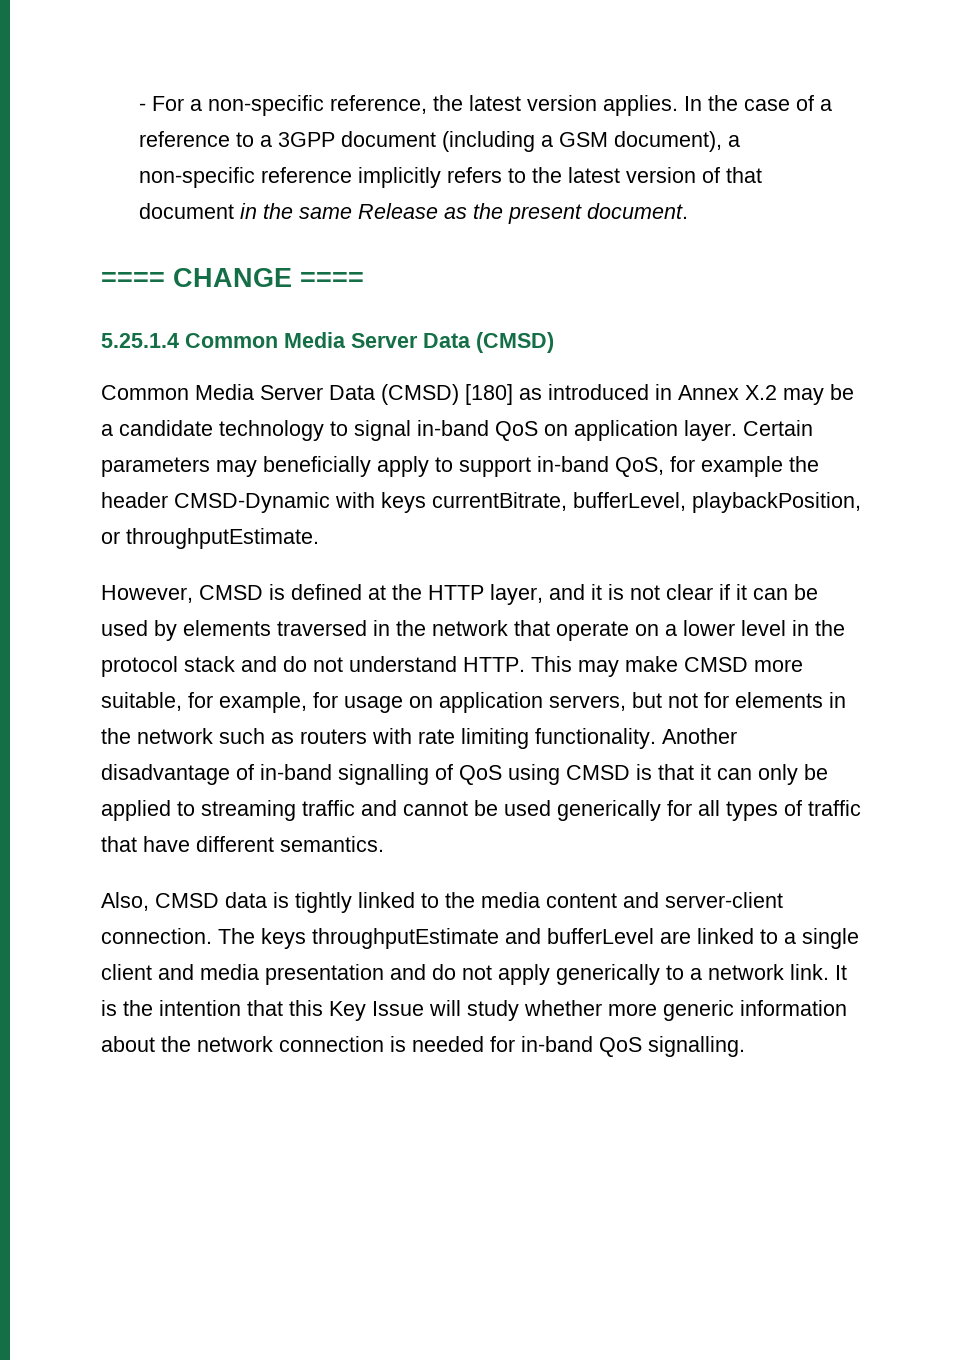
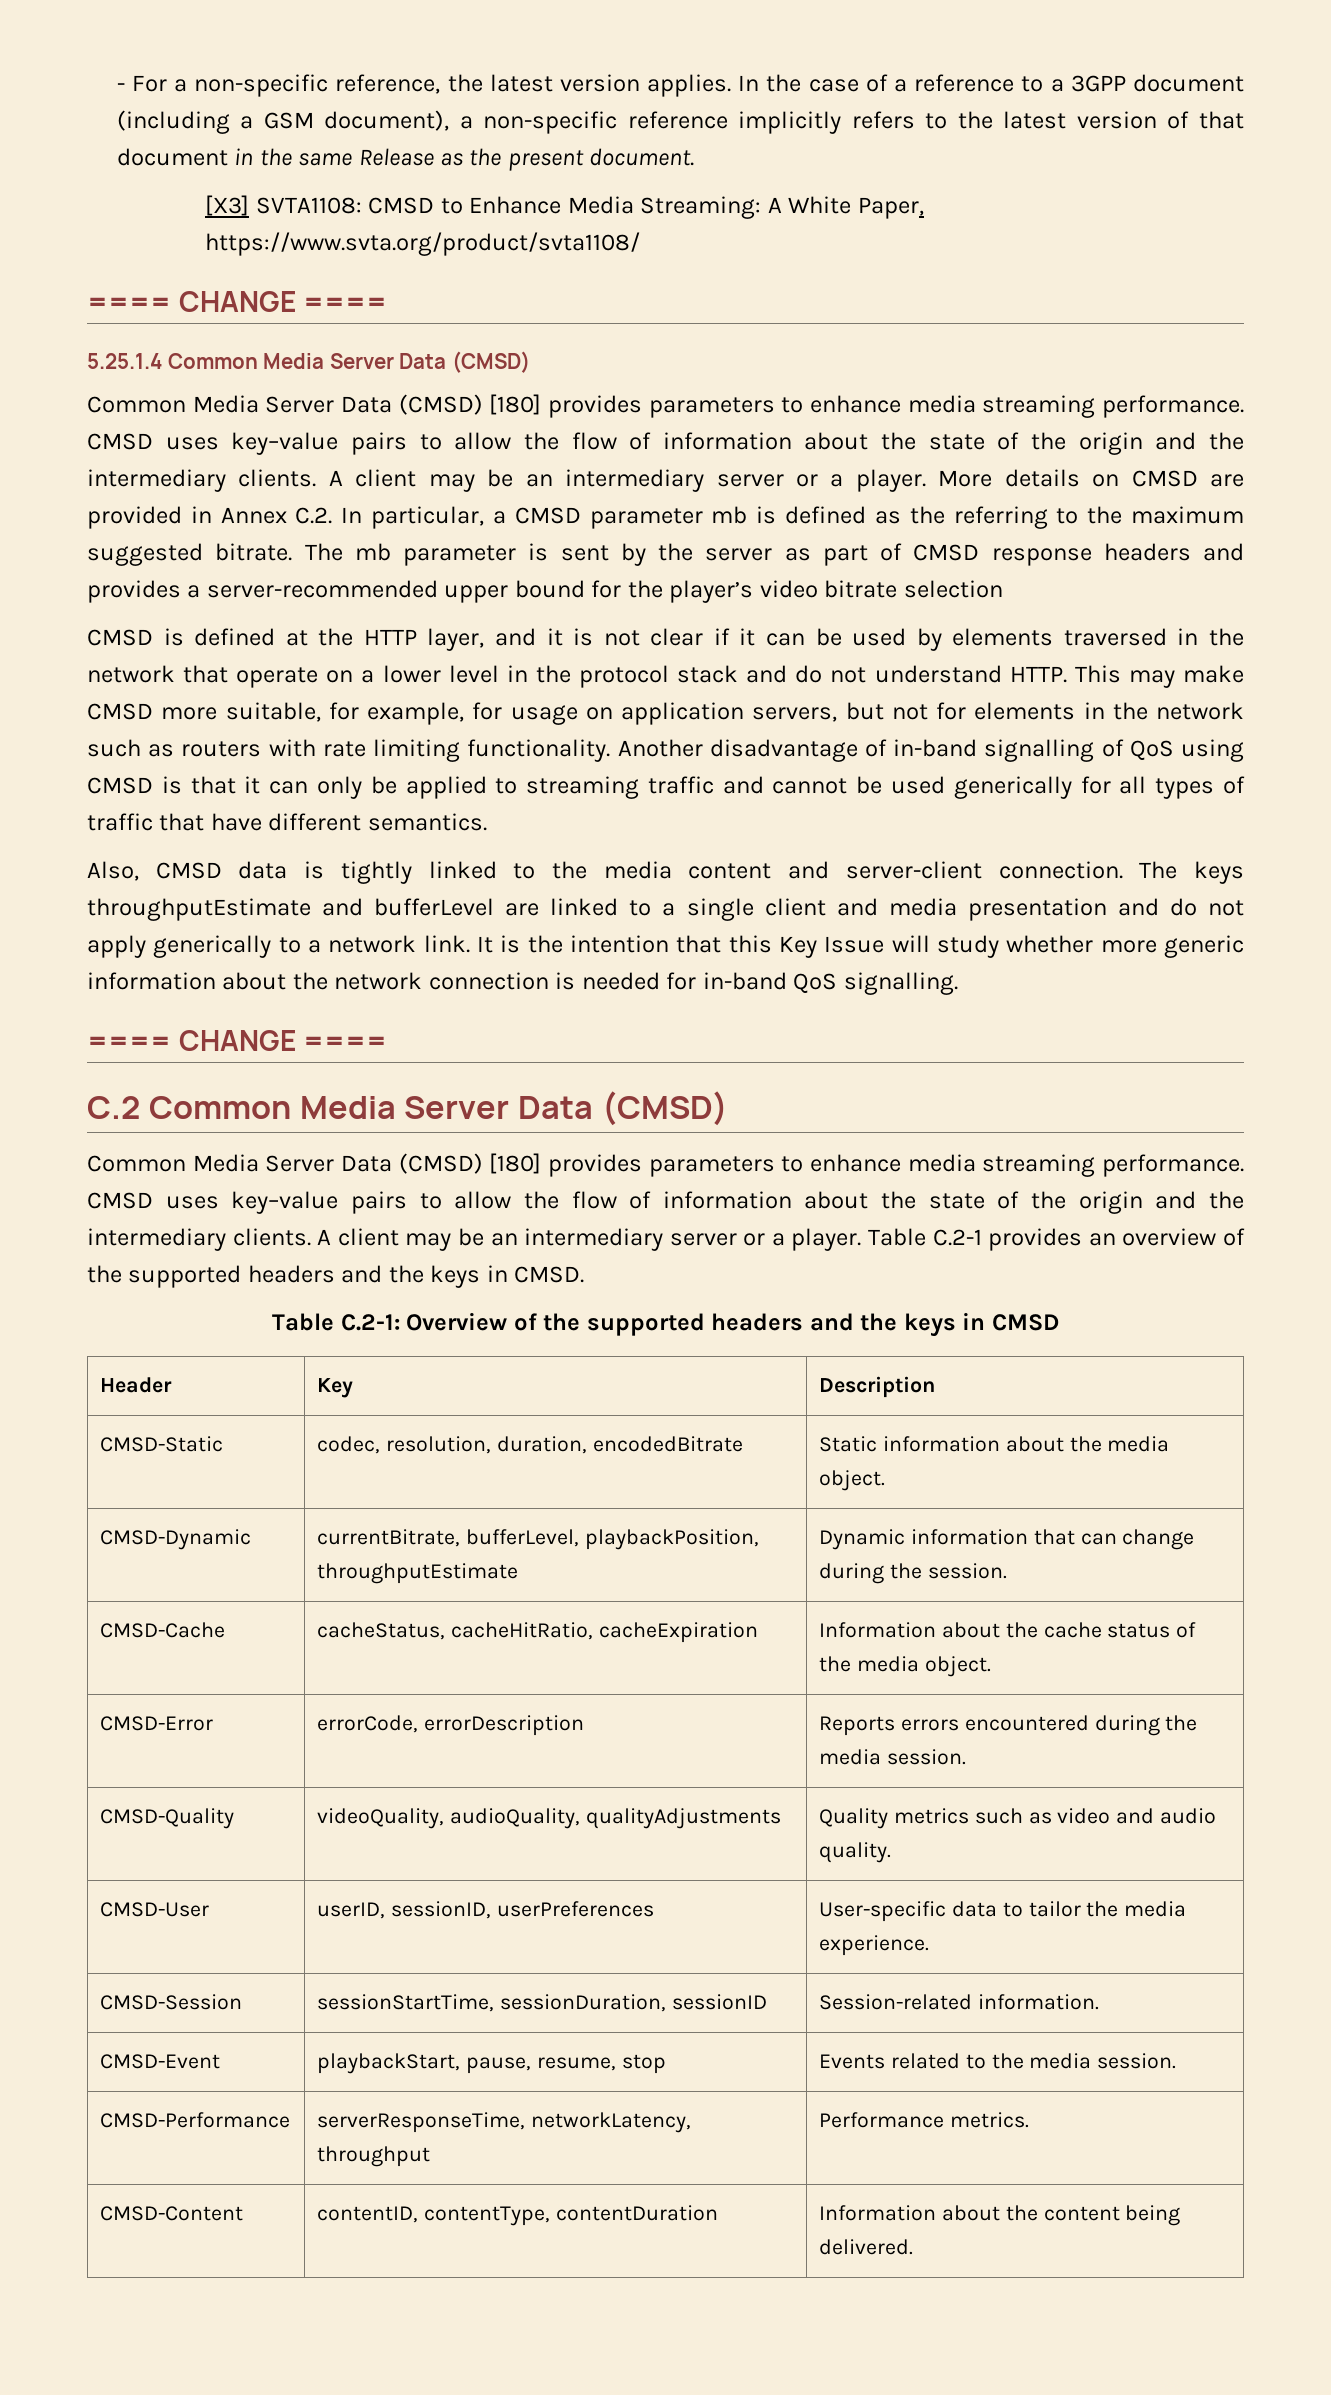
(688, 211) none -> [205,195,924,219] [205,232,641,256] // [X3] SVTA1108: CMSD to Enhance Media Streaming: A White Paper, https://www.svta.org/product/svta1108/
[519,384,854,405] [101,420,813,441] [101,456,819,477] [101,492,861,513] [101,528,319,549] [101,585,193,603] as introduced in Annex X.2 may be a candidate technology to signal in-band QoS on application layer. Certain parameters may beneficially apply to support in-band QoS, for example the header CMSD-Dynamic with keys currentBitrate, bufferLevel, playbackPosition, or throughputEstimate. // However, -> [548,395,1244,418] [87,432,1244,455] [87,469,1244,492] [87,506,1245,529] [87,543,1244,566] [87,580,1003,603] provides parameters to enhance media streaming performance. CMSD uses key–value pairs to allow the flow of information about the state of the origin and the intermediary clients. A client may be an intermediary server or a player. More details on CMSD are provided in Annex C.2. In particular, a CMSD parameter mb is defined as the referring to the maximum suggested bitrate. The mb parameter is sent by the server as part of CMSD response headers and provides a server-recommended upper bound for the player’s video bitrate selection //
(745, 1046) none -> [87,1030,388,1051] [87,1091,728,1126] [87,1153,1244,1177] [87,1191,1244,1214] [87,1228,1245,1251] [87,1265,585,1288] [272,1312,1059,1337] [100,1377,173,1393] [317,1378,354,1398] [819,1376,936,1398] [100,1436,224,1452] [317,1436,743,1454] [819,1436,1170,1452] [819,1470,886,1491] [100,1529,252,1550] [317,1529,759,1550] [317,1563,519,1584] [819,1529,1195,1550] [819,1563,1007,1584] [100,1622,226,1638] [317,1622,758,1643] [819,1622,1197,1638] [819,1656,991,1677] [100,1716,214,1731] [317,1715,584,1736] [819,1715,1198,1736] [819,1749,966,1765] [100,1808,235,1829] [317,1808,781,1829] [819,1808,1216,1829] [819,1842,892,1863] [100,1902,210,1917] [317,1901,654,1919] [819,1901,1187,1922] [819,1935,930,1956] [100,1994,243,2010] [317,1994,767,2012] [819,1994,1099,2010] [100,2054,221,2069] [317,2053,666,2074] [819,2053,1177,2069] [100,2112,291,2128] [317,2112,691,2133] [317,2146,431,2167] [819,2112,1029,2128] [100,2206,244,2221] [317,2205,718,2226] [819,2205,1181,2226] [819,2239,914,2255] // ==== CHANGE ==== // C.2 Common Media Server Data (CMSD) // Common Media Server Data (CMSD) [180] provides parameters to enhance media streaming performance. CMSD uses key–value pairs to allow the flow of information about the state of the origin and the intermediary clients. A client may be an intermediary server or a player. Table C.2-1 provides an overview of the supported headers and the keys in CMSD. // Table C.2-1: Overview of the supported headers and the keys in CMSD // Header | Key | Description // CMSD-Static | codec, resolution, duration, encodedBitrate | Static information about the media object. // CMSD-Dynamic | currentBitrate, bufferLevel, playbackPosition, throughputEstimate | Dynamic information that can change during the session. // CMSD-Cache | cacheStatus, cacheHitRatio, cacheExpiration | Information about the cache status of the media object. // CMSD-Error | errorCode, errorDescription | Reports errors encountered during the media session. // CMSD-Quality | videoQuality, audioQuality, qualityAdjustments | Quality metrics such as video and audio quality. // CMSD-User | userID, sessionID, userPreferences | User-specific data to tailor the media experience. // CMSD-Session | sessionStartTime, sessionDuration, sessionID | Session-related information. // CMSD-Event | playbackStart, pause, resume, stop | Events related to the media session. // CMSD-Performance | serverResponseTime, networkLatency, throughput | Performance metrics. // CMSD-Content | contentID, contentType, contentDuration | Information about the content being delivered.

